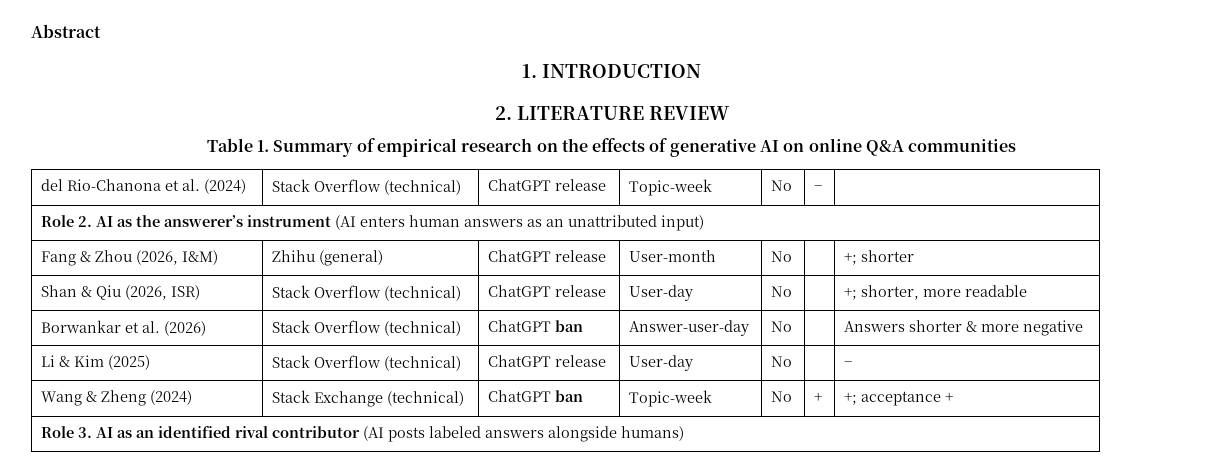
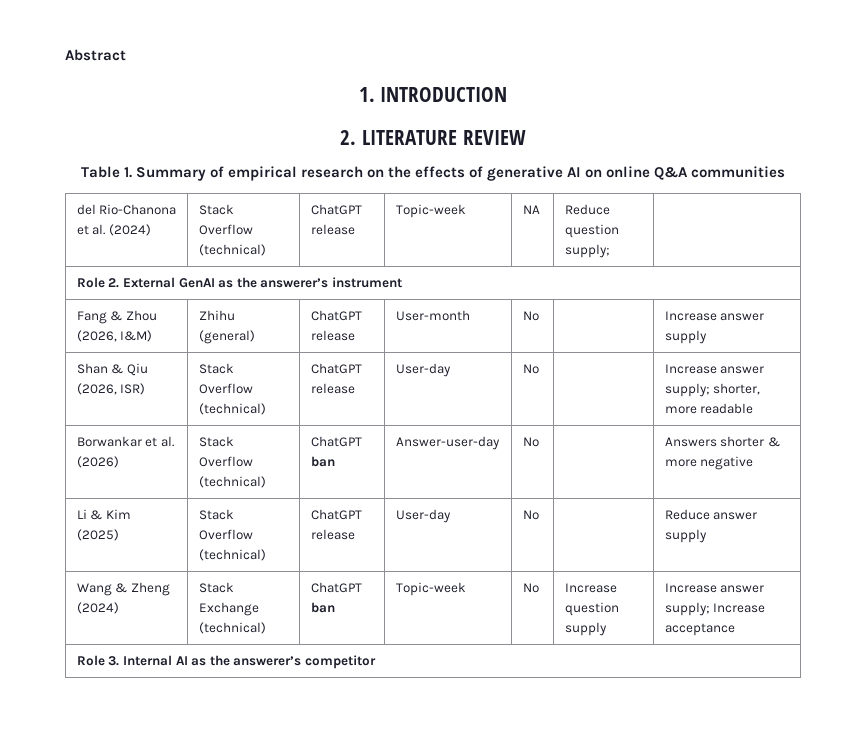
[771,180,793,191] [814,185,823,191] No | − -> [522,205,540,214] [564,204,610,215] [564,224,619,238] [564,244,610,258] NA | Reduce question supply;
[96,216,114,227] AI -> [122,277,215,288] External GenAI
[335,215,705,231] (AI enters human answers as an unattributed input) -> (403, 282) none
[844,250,915,265] +; shorter -> [664,311,765,321] [664,330,707,344] Increase answer supply
[844,287,858,300] +; -> [664,364,765,374] [664,383,710,397] Increase answer supply;
[844,361,853,367] − -> [664,509,758,520] [664,529,707,543] Reduce answer supply
[814,392,823,402] [844,392,858,405] + | +; -> [564,583,617,593] [564,602,619,616] [564,622,607,636] [664,583,765,593] [664,602,766,616] Increase question supply | Increase answer supply; Increase
[945,392,954,402] + -> (735, 629) none
[96,426,685,442] AI as an identified rival contributor (AI posts labeled answers alongside humans) -> [122,655,377,669] Internal AI as the answerer’s competitor

